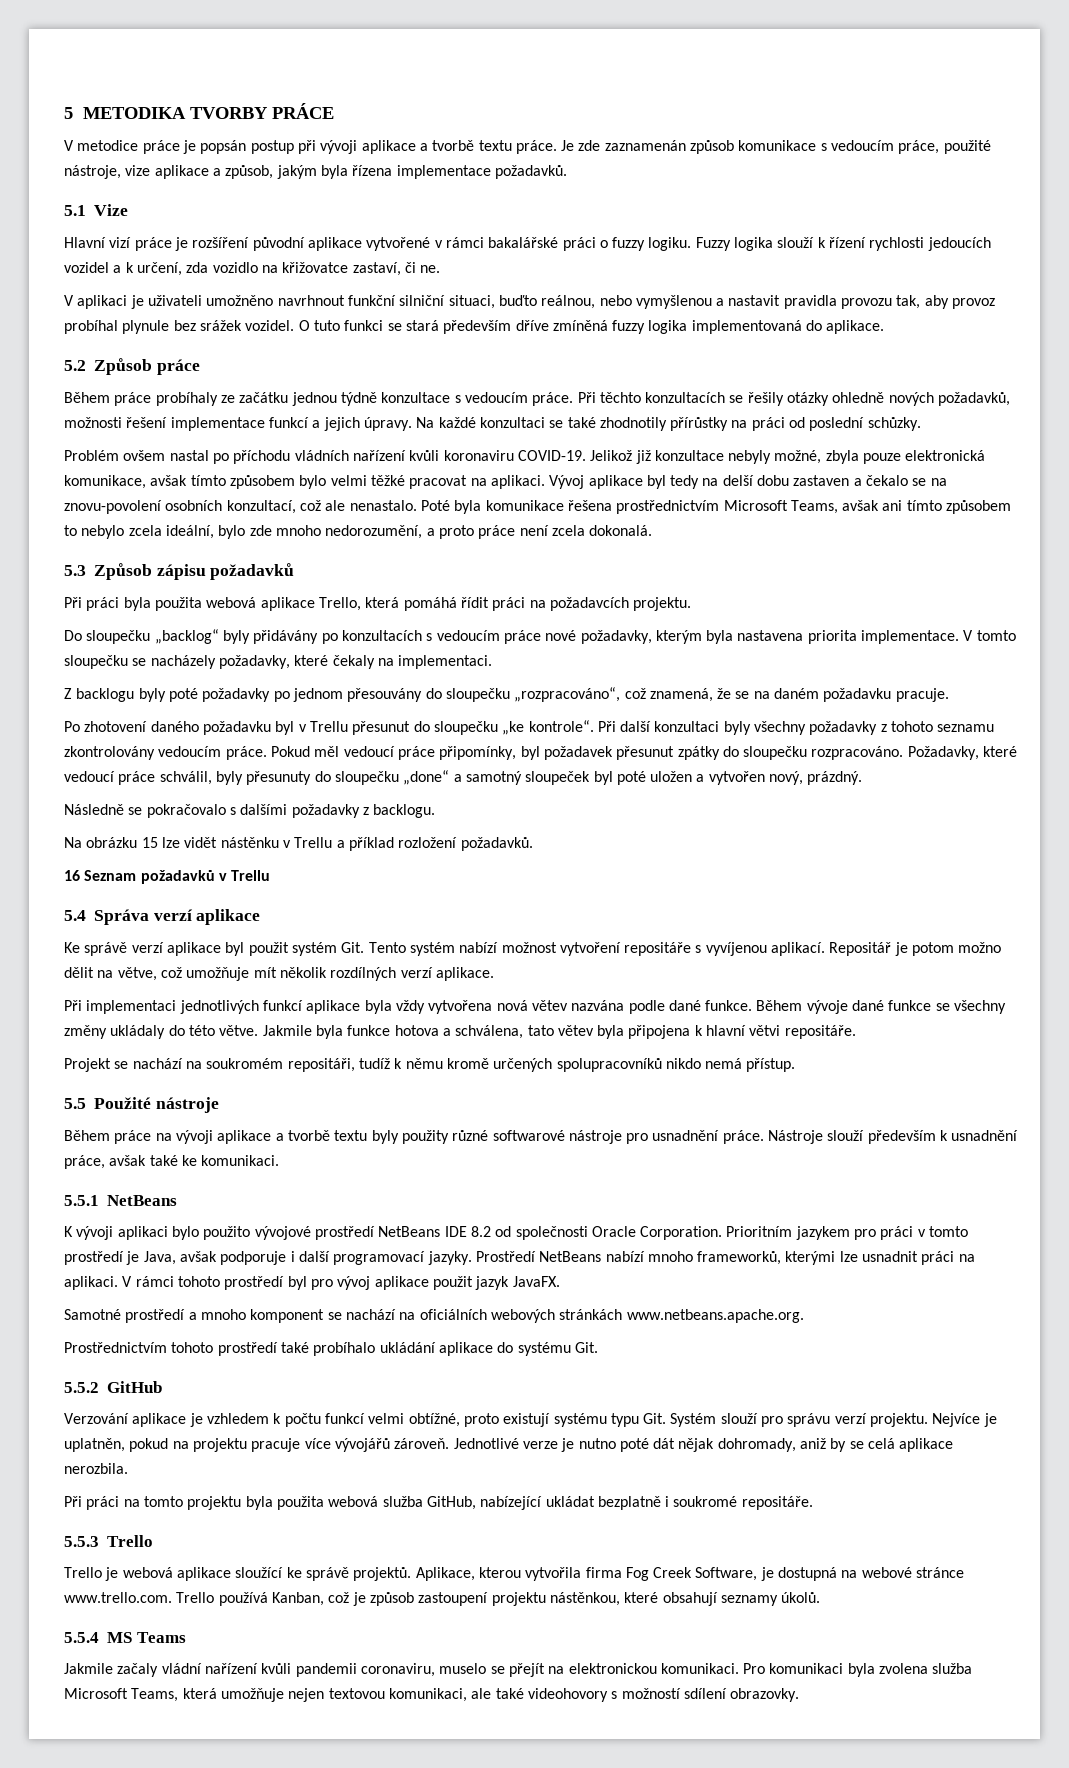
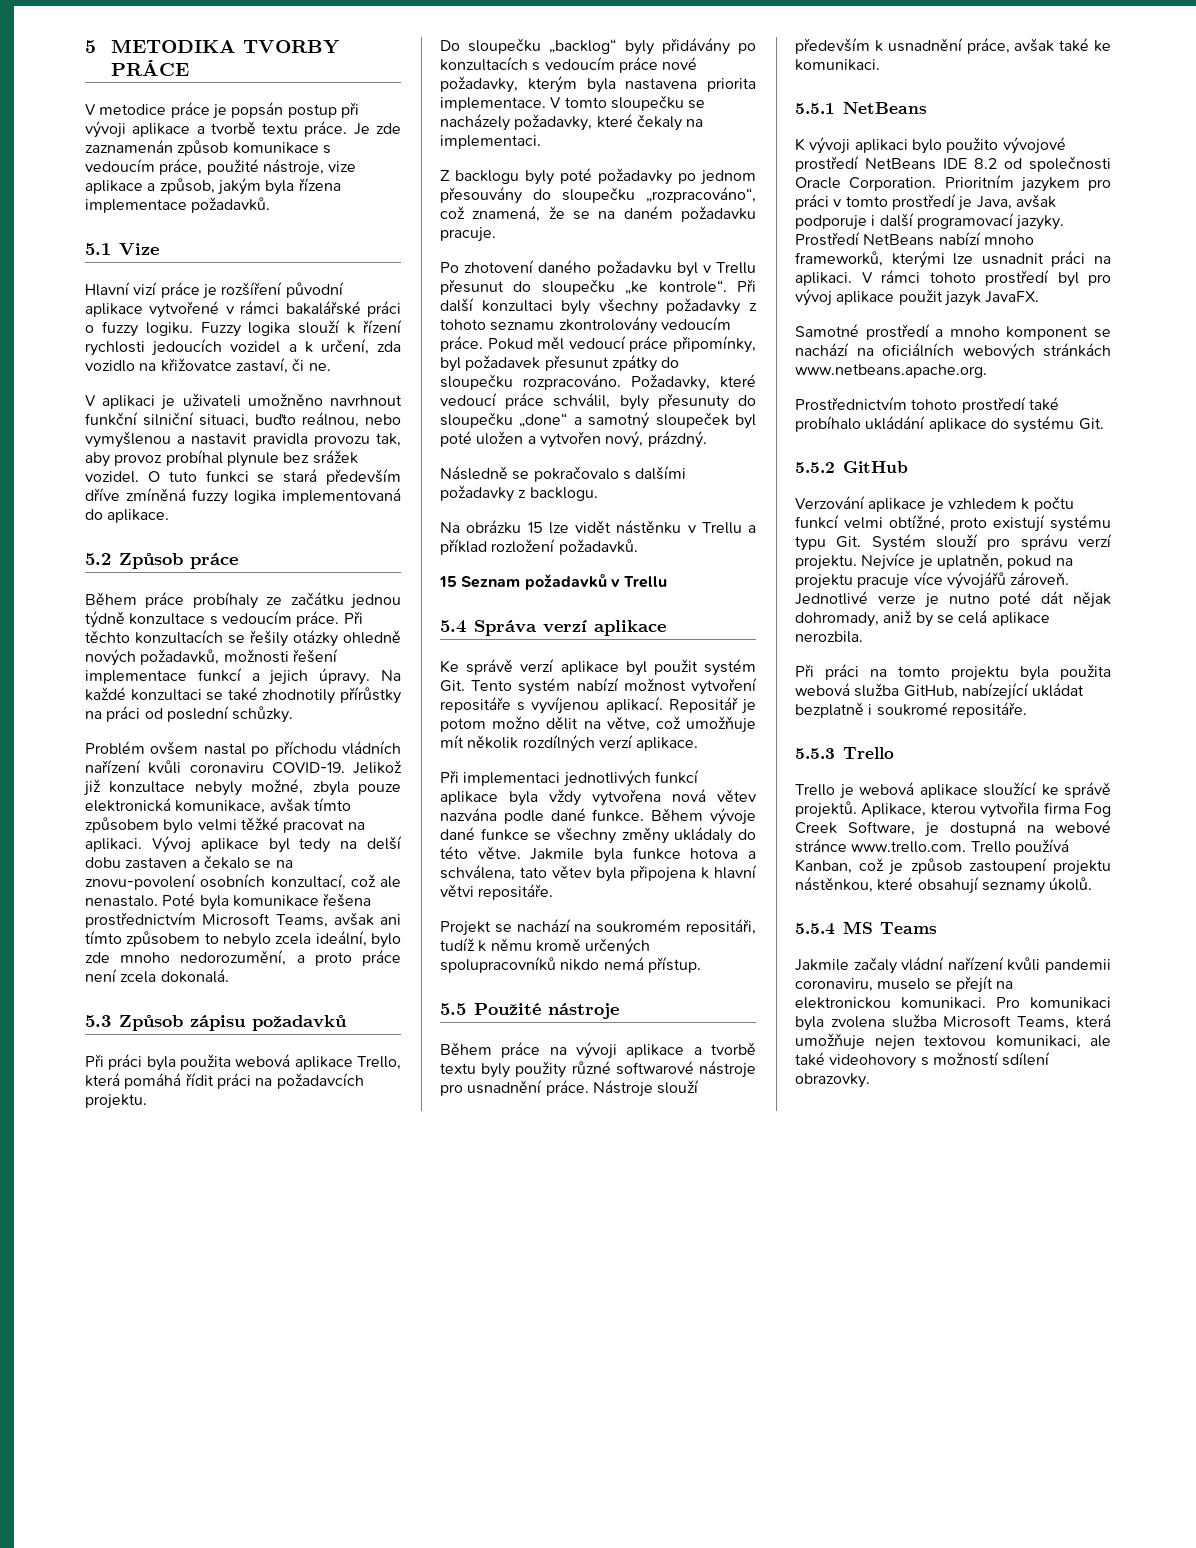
[443,450,514,461] koronaviru -> [189,762,264,773] coronaviru
[64,870,80,881] 16 -> [439,576,457,587] 15

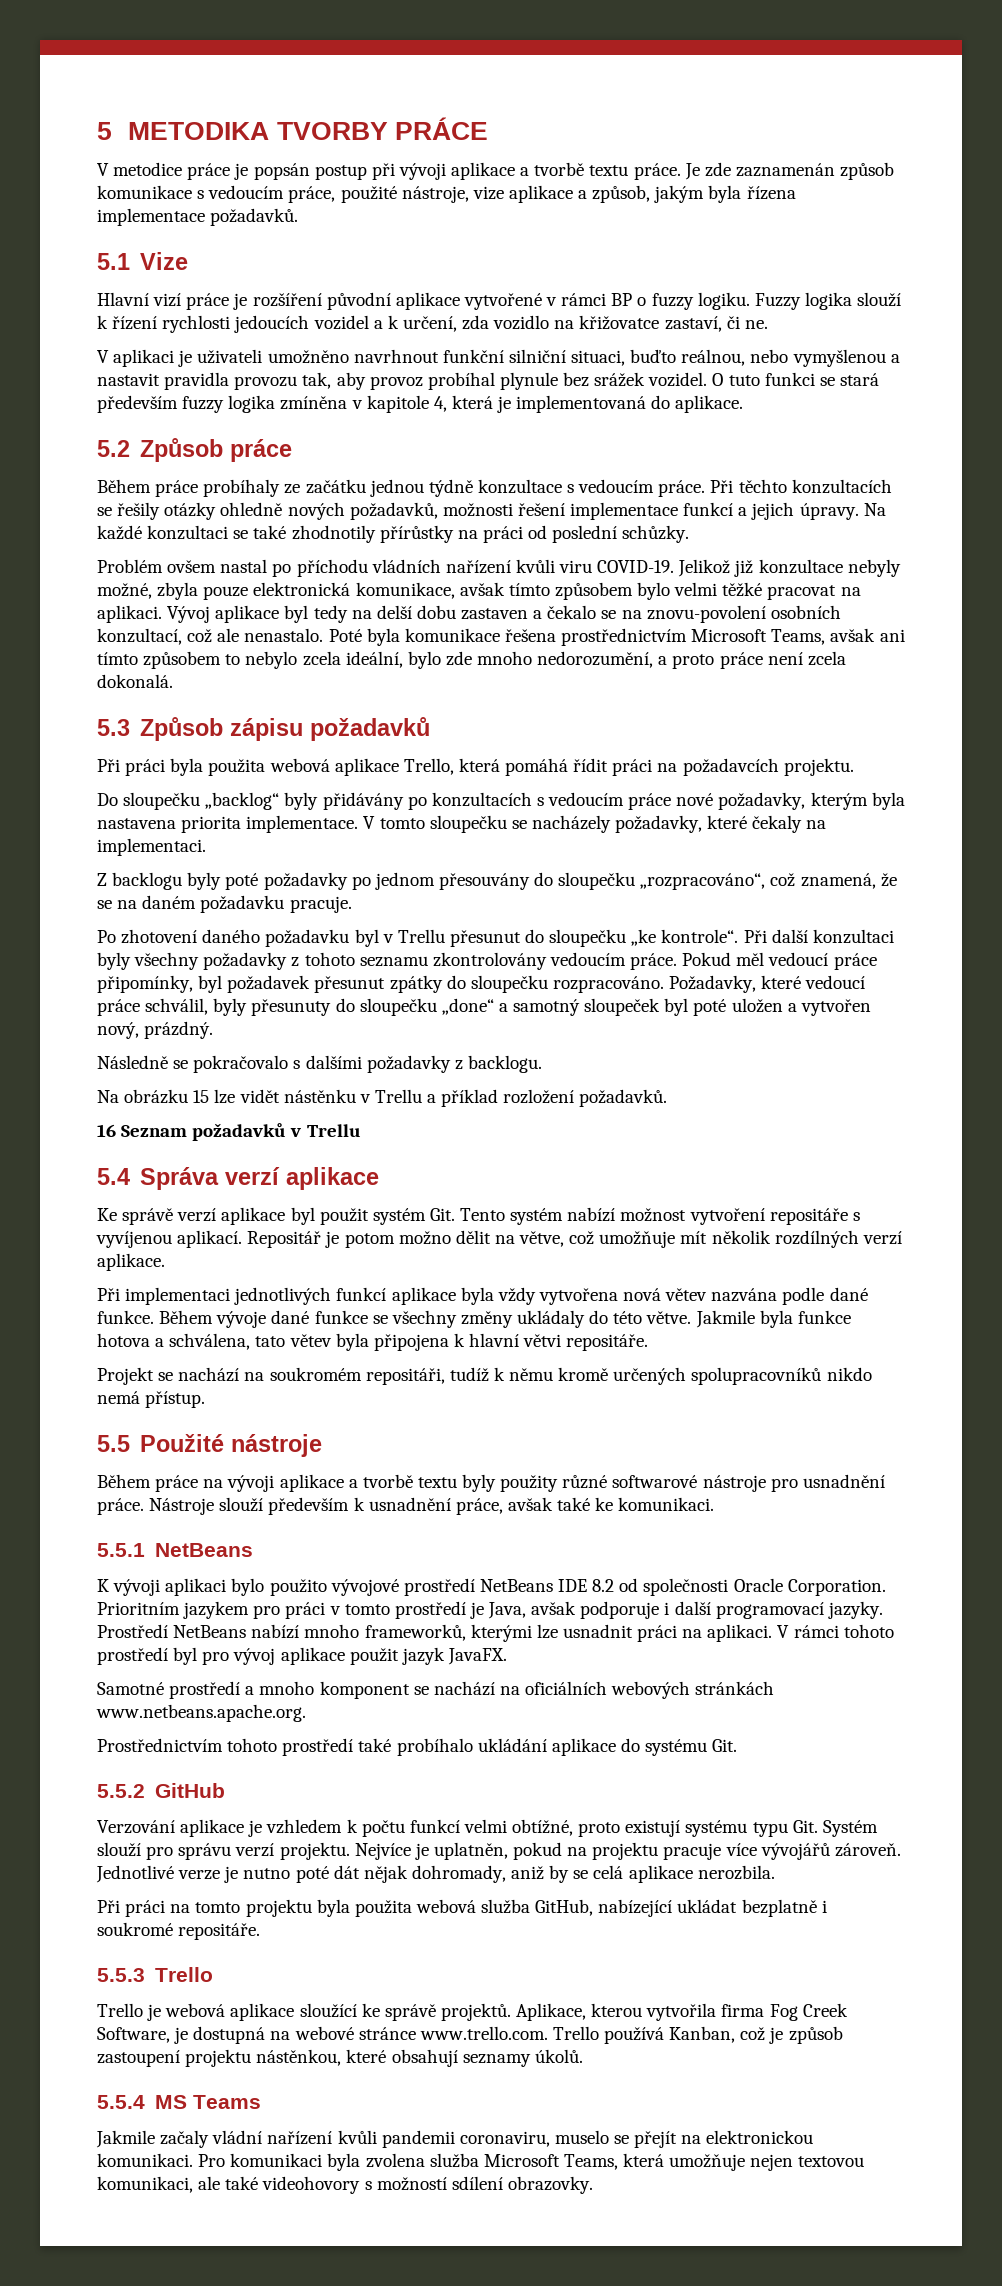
[285,301,402,317] bakalářské práci -> [611,293,633,306] BP
[85,488,276,505] dříve zmíněná fuzzy logika -> [182,395,512,413] fuzzy logika zmíněna v kapitole 4, která je
[189,762,264,773] coronaviru -> [559,560,593,573] viru
[439,576,457,587] 15 -> [97,1124,116,1137] 16

